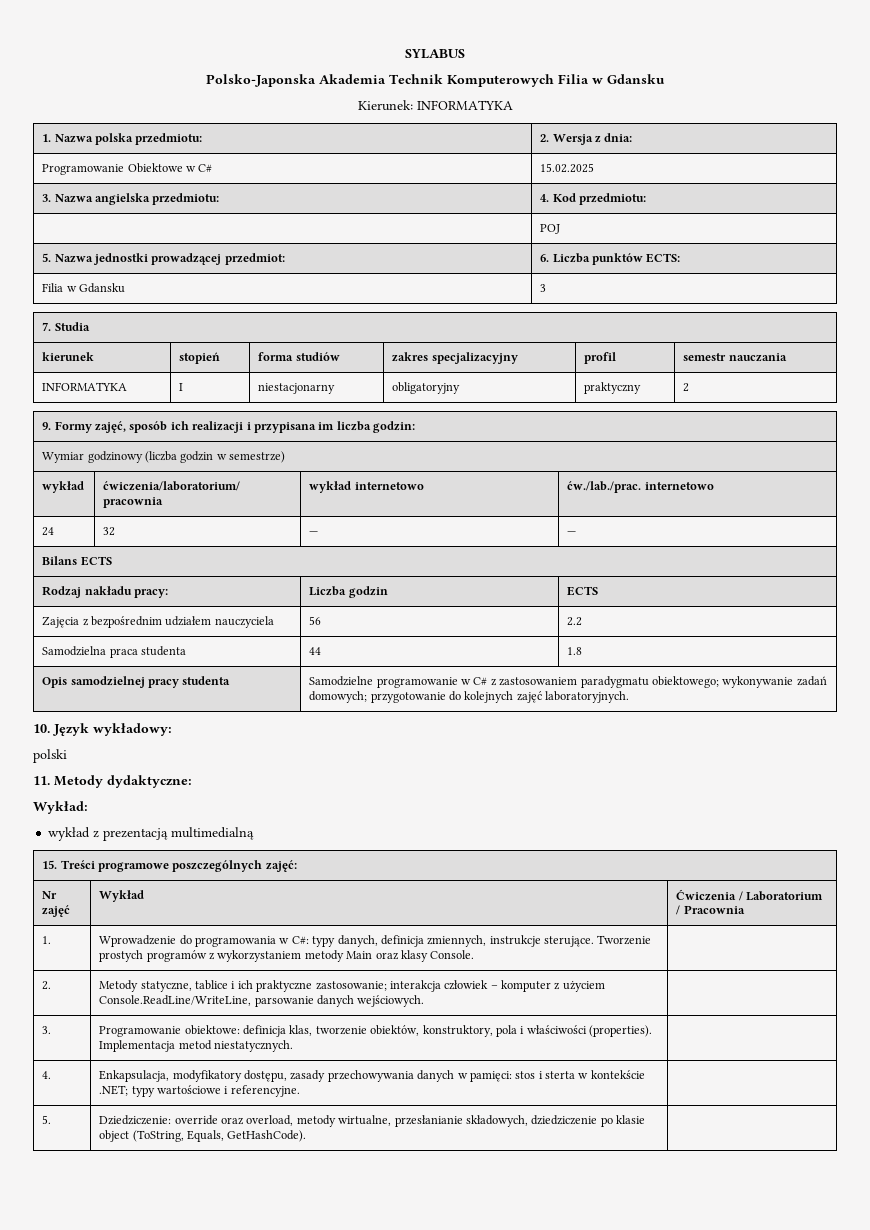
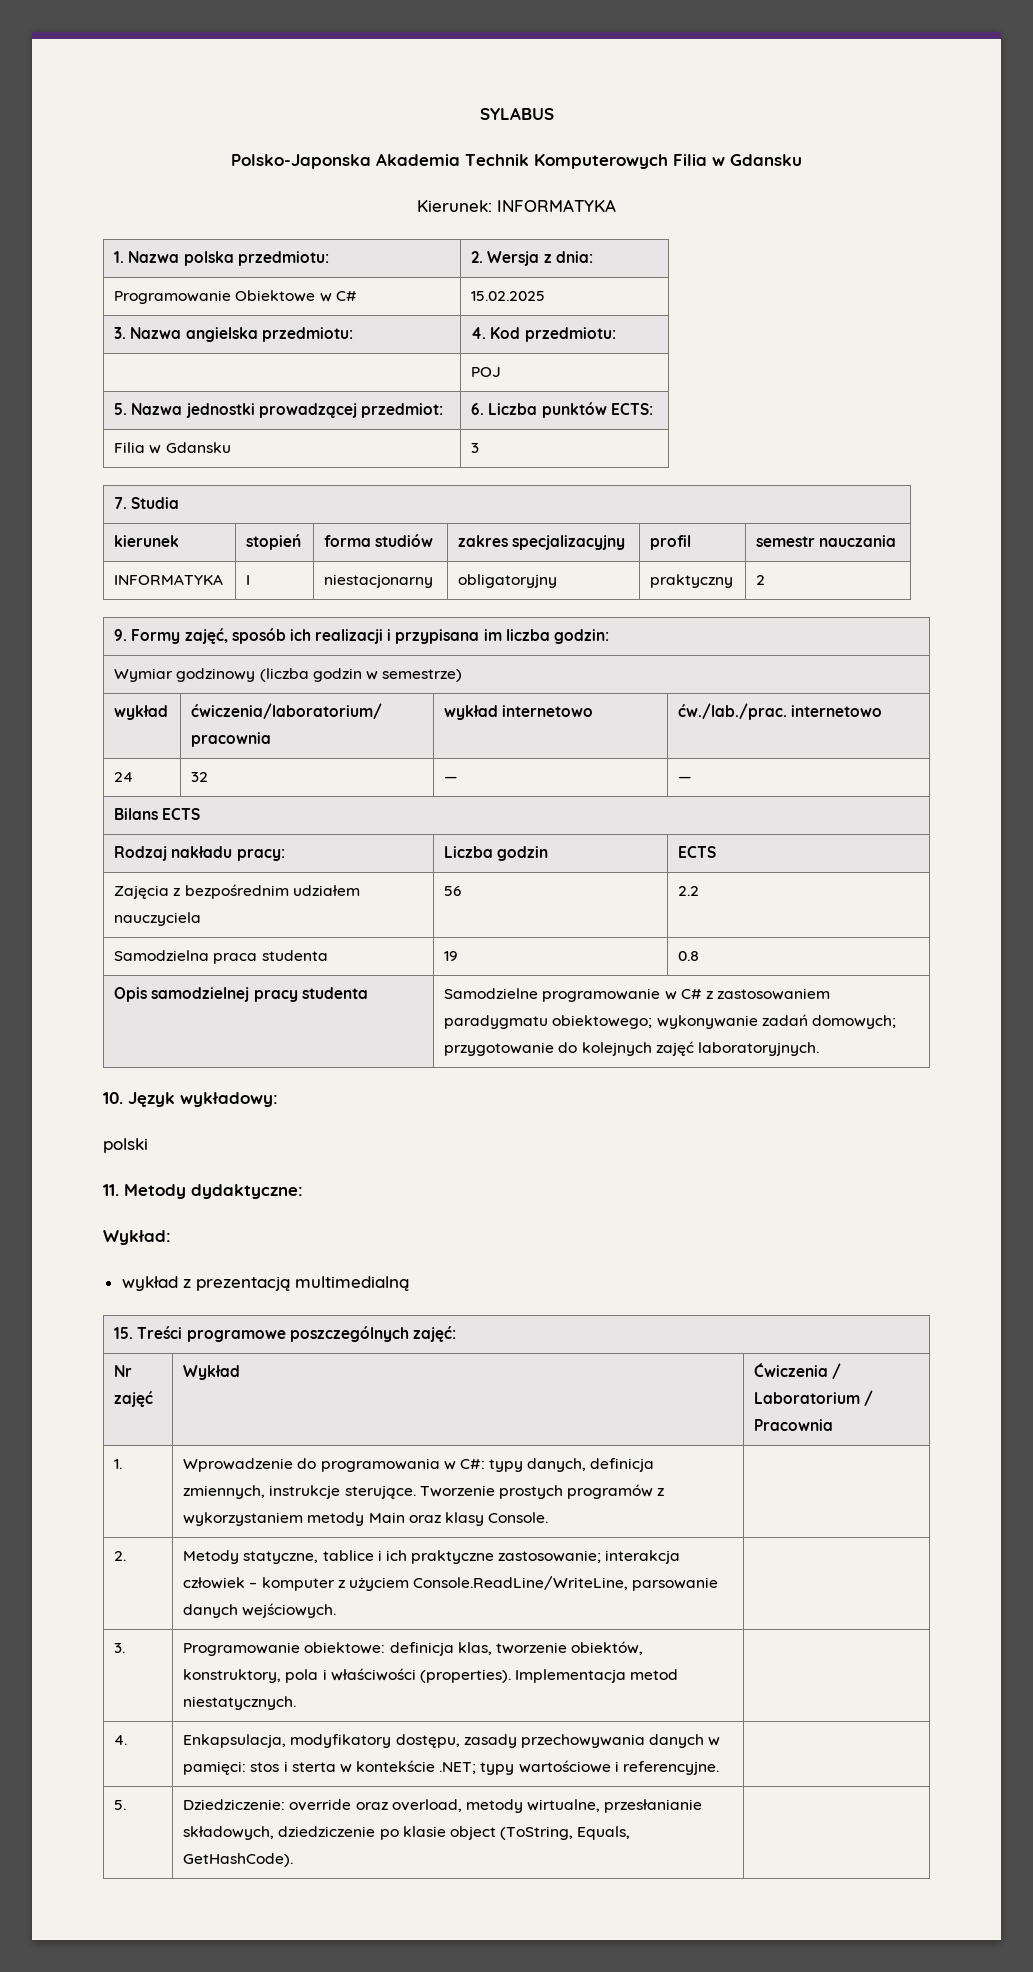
[309,647,322,655] [567,647,583,655] 44 | 1.8 -> [444,951,459,961] [678,951,700,961] 19 | 0.8

